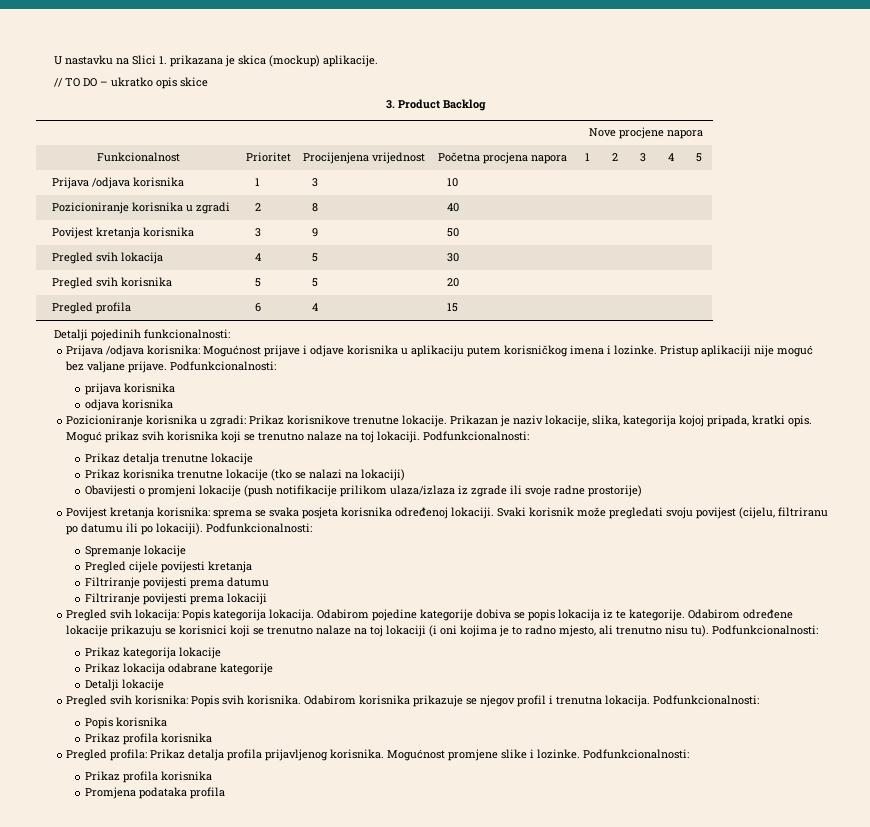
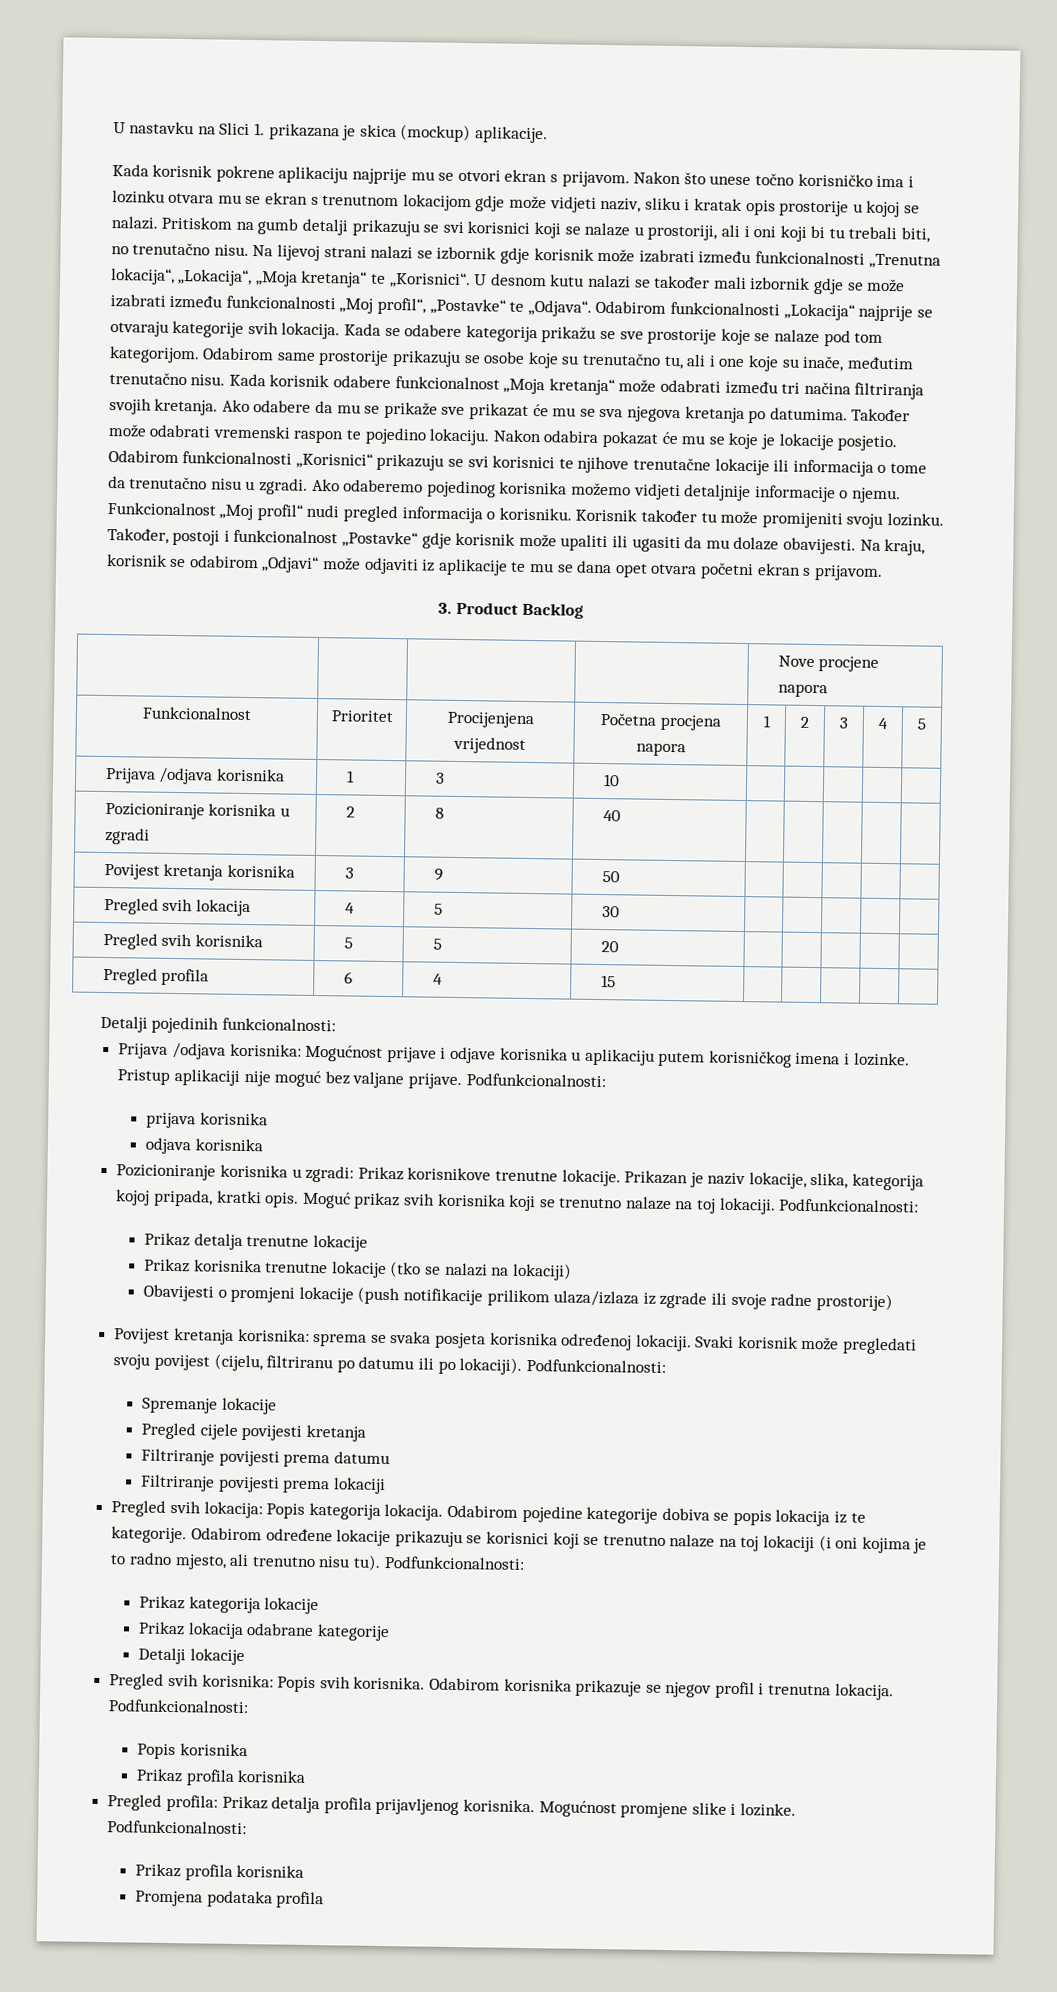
[54,77,209,89] // TO DO – ukratko opis skice -> [111,164,914,188] [111,190,920,218] [110,216,931,243] [110,242,941,269] [110,268,906,295] [109,294,933,322] [109,320,884,347] [108,346,914,372] [108,372,925,400] [108,398,911,424] [107,423,898,452] [107,449,927,477] [107,475,901,504] [106,501,944,529] [106,527,926,556] [106,553,883,581] Kada korisnik pokrene aplikaciju najprije mu se otvori ekran s prijavom. Nakon što unese točno korisničko ima i lozinku otvara mu se ekran s trenutnom lokacijom gdje može vidjeti naziv, sliku i kratak opis prostorije u kojoj se nalazi. Pritiskom na gumb detalji prikazuju se svi korisnici koji se nalaze u prostoriji, ali i oni koji bi tu trebali biti, no trenutačno nisu. Na lijevoj strani nalazi se izbornik gdje korisnik može izabrati između funkcionalnosti „Trenutna lokacija“, „Lokacija“, „Moja kretanja“ te „Korisnici“. U desnom kutu nalazi se također mali izbornik gdje se može izabrati između funkcionalnosti „Moj profil“, „Postavke“ te „Odjava“. Odabirom funkcionalnosti „Lokacija“ najprije se otvaraju kategorije svih lokacija. Kada se odabere kategorija prikažu se sve prostorije koje se nalaze pod tom kategorijom. Odabirom same prostorije prikazuju se osobe koje su trenutačno tu, ali i one koje su inače, međutim trenutačno nisu. Kada korisnik odabere funkcionalnost „Moja kretanja“ može odabrati između tri načina filtriranja svojih kretanja. Ako odabere da mu se prikaže sve prikazat će mu se sva njegova kretanja po datumima. Također može odabrati vremenski raspon te pojedino lokaciju. Nakon odabira pokazat će mu se koje je lokacije posjetio. Odabirom funkcionalnosti „Korisnici“ prikazuju se svi korisnici te njihove trenutačne lokacije ili informacija o tome da trenutačno nisu u zgradi. Ako odaberemo pojedinog korisnika možemo vidjeti detaljnije informacije o njemu. Funkcionalnost „Moj profil“ nudi pregled informacija o korisniku. Korisnik također tu može promijeniti svoju lozinku. Također, postoji i funkcionalnost „Postavke“ gdje korisnik može upaliti ili ugasiti da mu dolaze obavijesti. Na kraju, korisnik se odabirom „Odjavi“ može odjaviti iz aplikacije te mu se dana opet otvara početni ekran s prijavom.

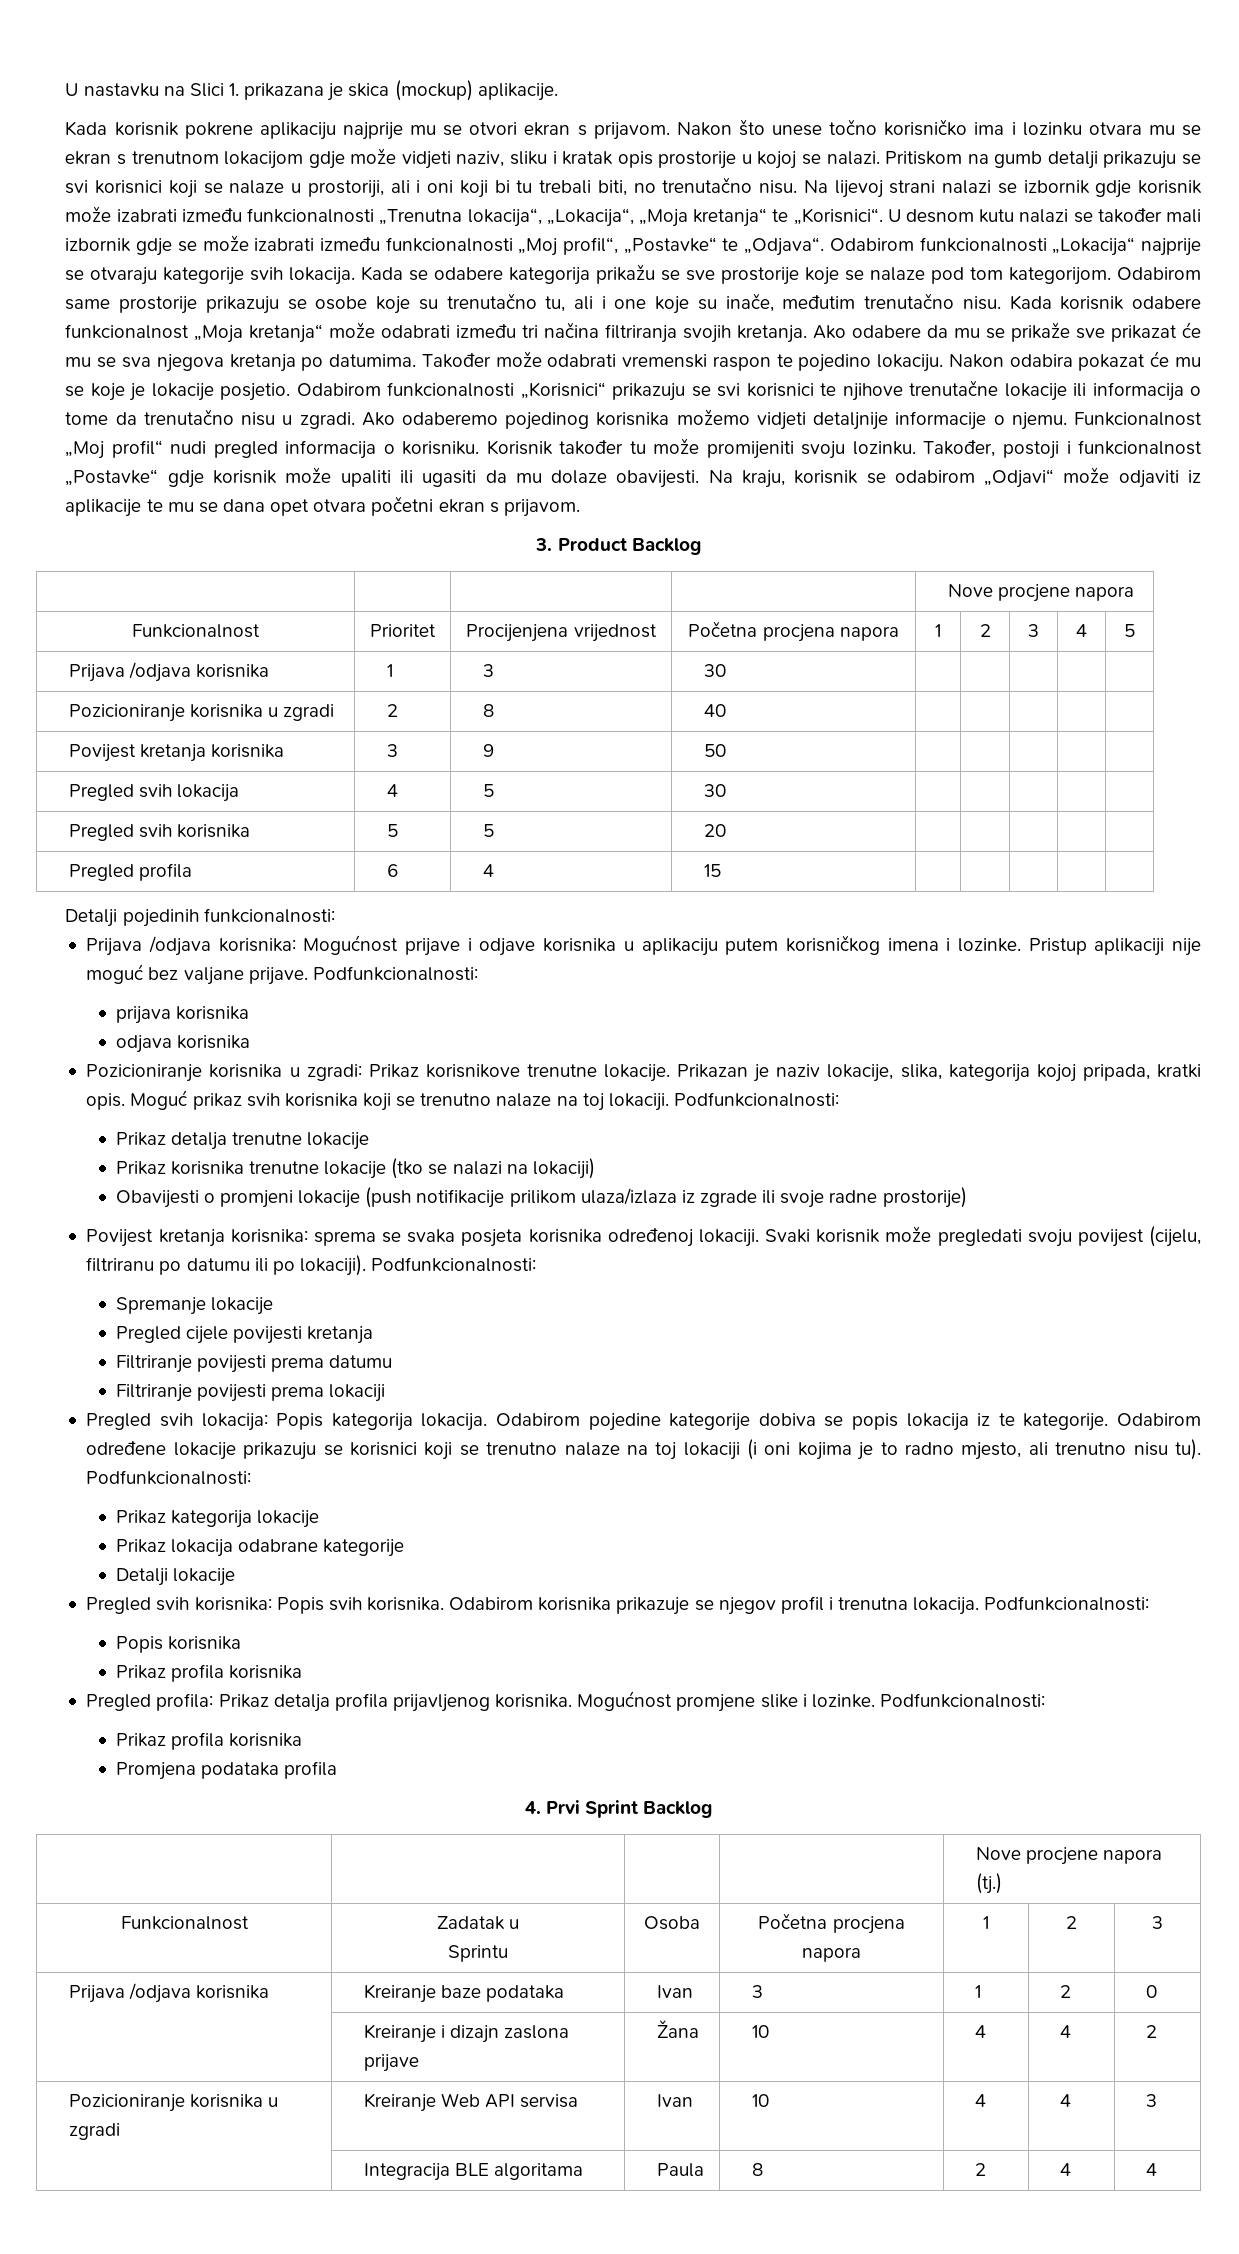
[602,774,620,787] 10 -> [703,664,726,677] 30
(325, 1900) none -> [524,1800,713,1818] [975,1847,1162,1865] [975,1873,1002,1894] [120,1916,249,1930] [436,1916,520,1930] [448,1945,508,1962] [644,1916,700,1930] [758,1913,905,1934] [802,1947,861,1962] [983,1916,989,1929] [1066,1916,1077,1929] [1152,1916,1163,1929] [68,1983,269,2003] [363,1984,564,2003] [656,1985,693,1998] [751,1985,763,1998] [974,1985,981,1998] [1060,1985,1072,1998] [1146,1985,1158,1998] [363,2024,569,2043] [363,2054,419,2072] [656,2020,699,2038] [751,2025,769,2038] [974,2025,986,2038] [1060,2025,1072,2038] [1146,2025,1158,2038] [68,2094,278,2112] [68,2123,120,2140] [363,2093,578,2112] [656,2094,693,2107] [751,2094,769,2107] [974,2094,986,2107] [1060,2094,1072,2107] [1146,2094,1158,2107] [363,2163,583,2181] [656,2163,704,2177] [751,2163,763,2176] [974,2163,986,2176] [1060,2163,1072,2176] [1146,2163,1158,2176] // 4. Prvi Sprint Backlog // | | | | Nove procjene napora (tj.) // Funkcionalnost | Zadatak u // Sprintu | Osoba | Početna procjena napora | 1 | 2 | 3 // Prijava /odjava korisnika | Kreiranje baze podataka | Ivan | 3 | 1 | 2 | 0 // | Kreiranje i dizajn zaslona prijave | Žana | 10 | 4 | 4 | 2 // Pozicioniranje korisnika u zgradi | Kreiranje Web API servisa | Ivan | 10 | 4 | 4 | 3 // | Integracija BLE algoritama | Paula | 8 | 2 | 4 | 4

